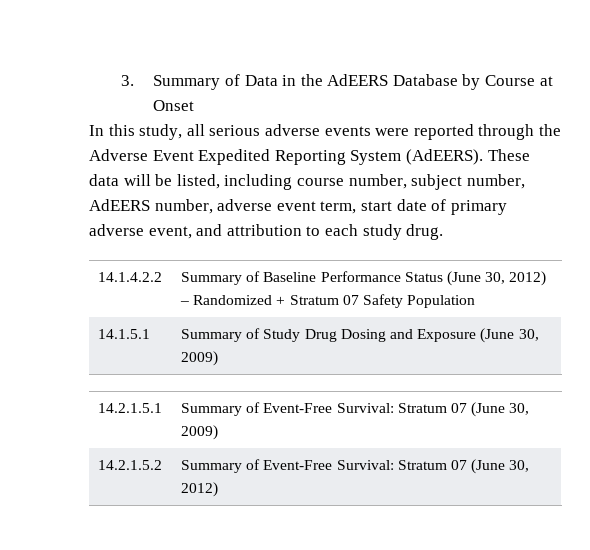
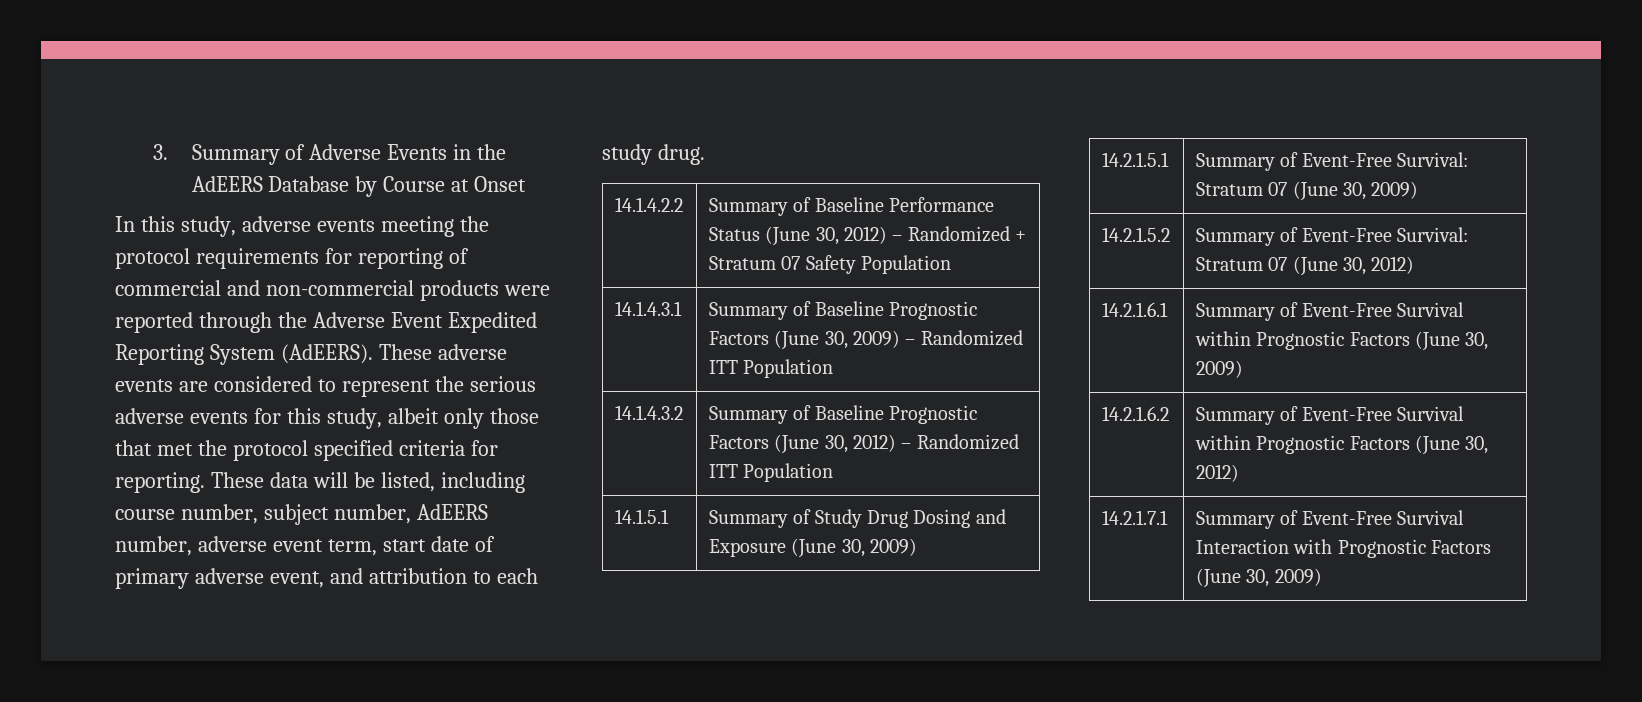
[244,75,278,86] Data -> [309,144,448,160] Adverse Events
[186,124,371,136] all serious adverse events -> [241,216,489,237] [115,248,469,269] [115,280,499,301] adverse events meeting the protocol requirements for reporting of commercial and non-commercial products
(530, 155) none -> [437,344,507,360] [115,376,536,397] [115,408,539,429] [115,440,498,461] [115,472,264,493] adverse events are considered to represent the serious adverse events for this study, albeit only those that met the protocol specified criteria for reporting. These
(476, 301) none -> [614,301,682,316] [708,301,977,320] [708,330,1023,350] [708,359,834,378] [614,405,683,420] [708,405,977,424] [708,434,1019,454] [708,463,834,482] // 14.1.4.3.1 | Summary of Baseline Prognostic Factors (June 30, 2009) – Randomized ITT Population // 14.1.4.3.2 | Summary of Baseline Prognostic Factors (June 30, 2012) – Randomized ITT Population
(219, 489) none -> [1101,302,1168,317] [1195,302,1464,321] [1194,331,1489,351] [1195,360,1243,378] [1101,406,1169,421] [1195,406,1464,425] [1194,435,1489,455] [1195,464,1239,482] [1101,510,1168,525] [1195,510,1464,529] [1195,539,1491,558] [1195,568,1322,588] // 14.2.1.6.1 | Summary of Event-Free Survival within Prognostic Factors (June 30, 2009) // 14.2.1.6.2 | Summary of Event-Free Survival within Prognostic Factors (June 30, 2012) // 14.2.1.7.1 | Summary of Event-Free Survival Interaction with Prognostic Factors (June 30, 2009)

